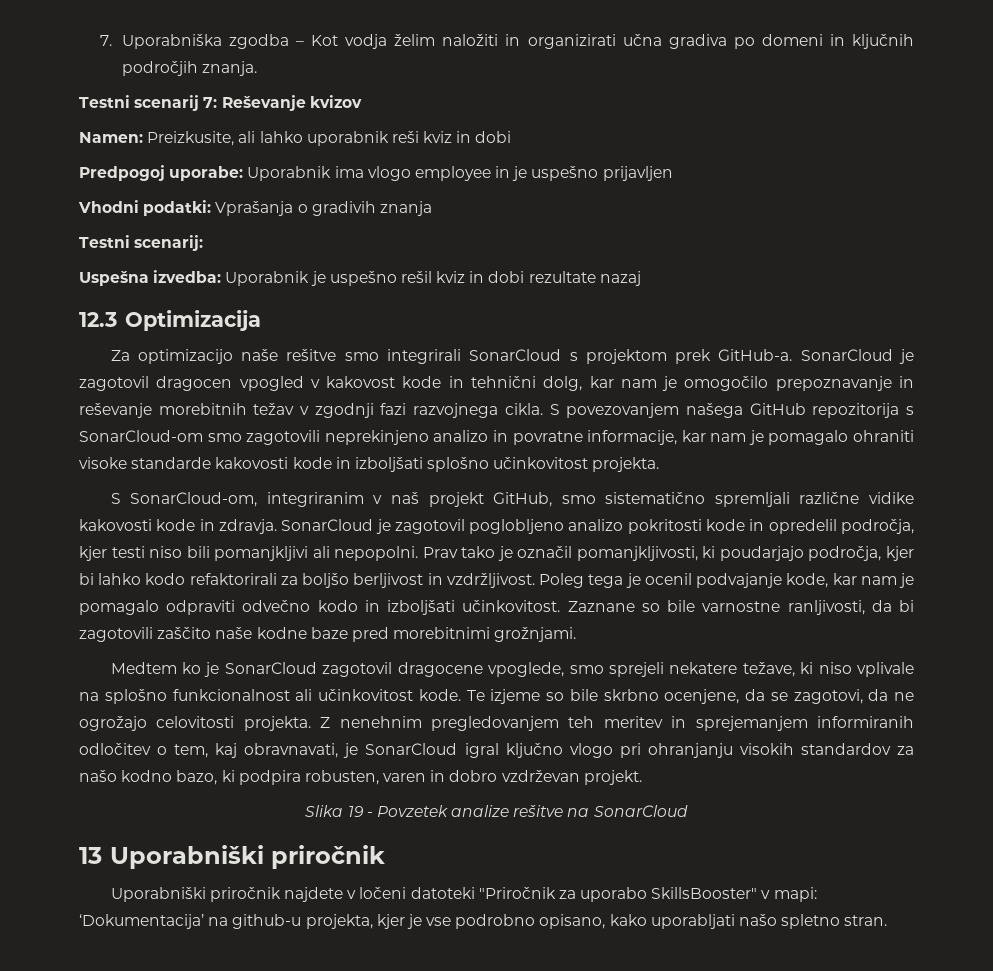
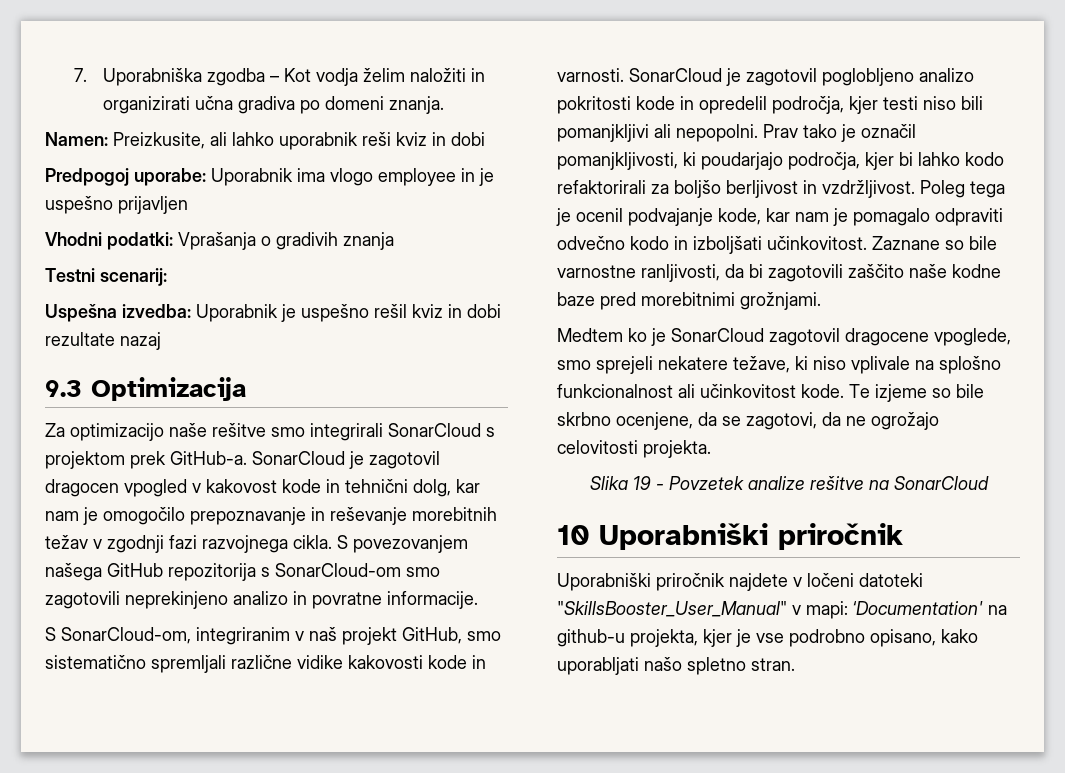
[829,34,914,49] [121,61,258,76] [79,95,362,111] in ključnih področjih znanja. // Testni scenarij 7: Reševanje kvizov -> [389,96,445,114] znanja.
[79,312,117,327] 12.3 -> [45,380,82,397] 9.3
[587,430,915,445] [79,457,660,472] informacije, kar nam je pomagalo ohraniti visoke standarde kakovosti kode in izboljšati splošno učinkovitost projekta. -> [387,591,478,609] informacije.
[218,519,277,534] zdravja. -> [557,68,624,82] varnosti.
[320,716,914,731] [79,743,914,758] [79,770,642,785] Z nenehnim pregledovanjem teh meritev in sprejemanjem informiranih odločitev o tem, kaj obravnavati, je SonarCloud igral ključno vlogo pri ohranjanju visokih standardov za našo kodno bazo, ki podpira robusten, varen in dobro vzdrževan projekt. -> (711, 449) none
[79,847,102,864] 13 -> [557,525,590,545] 10
[478,887,758,902] "Priročnik za uporabo SkillsBooster" -> [557,601,787,617] "SkillsBooster_User_Manual"
[79,914,204,929] ‘Dokumentacija’ -> [853,601,983,615] ‘Documentation'

